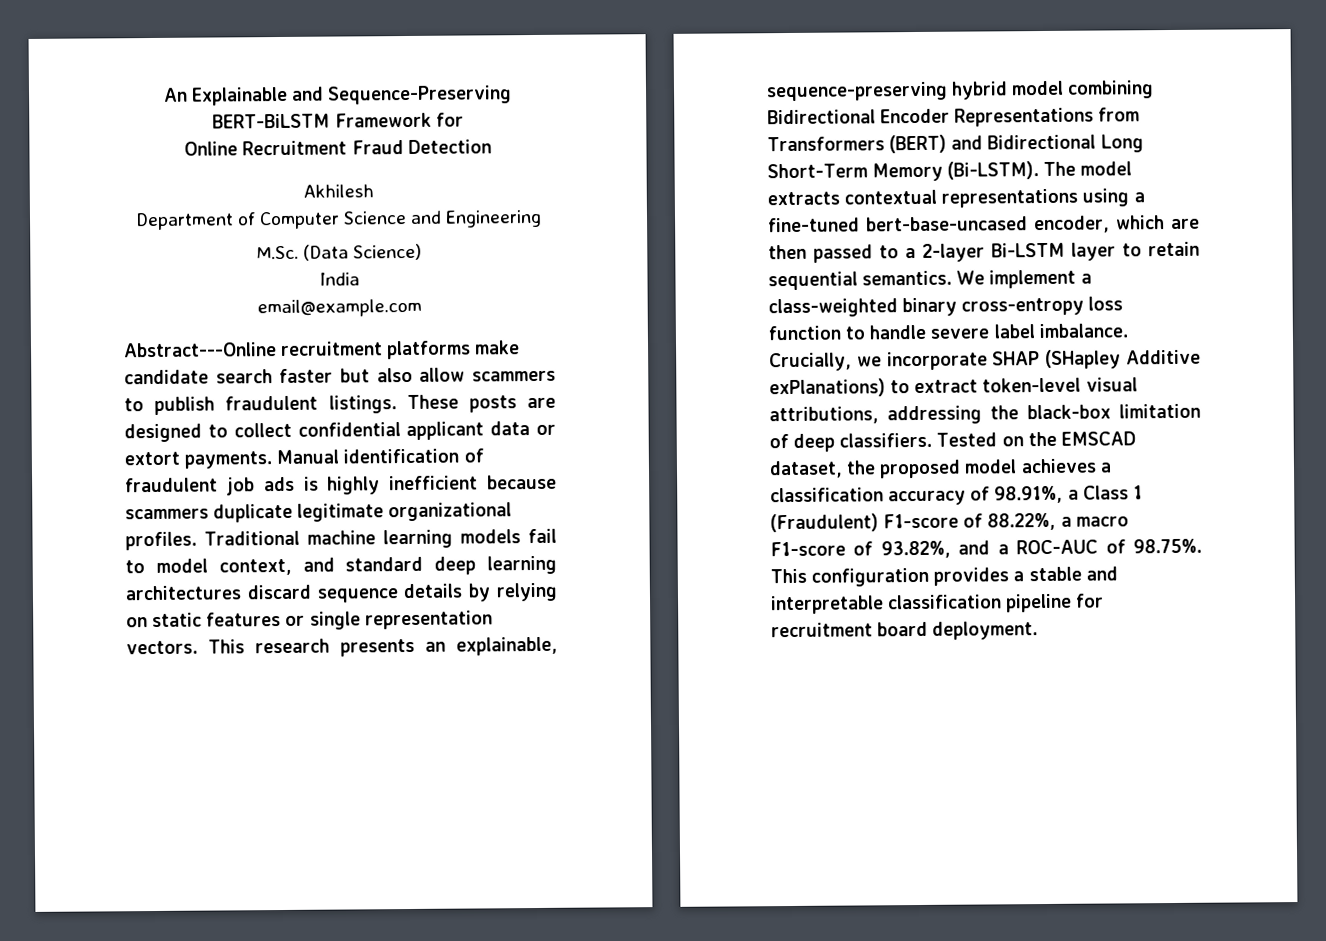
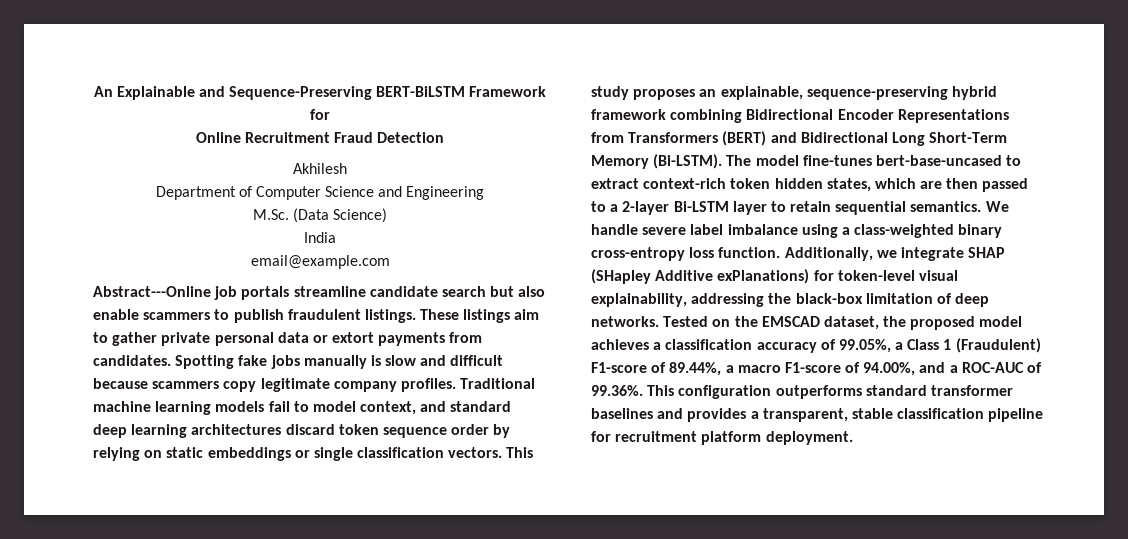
[280,340,521,360] recruitment platforms make -> [214,286,366,300] job portals streamline
[279,368,334,384] faster -> (486, 291) none
[419,367,466,382] allow -> [93,309,139,320] enable
[468,395,556,413] [124,421,556,443] [124,448,484,469] [125,474,557,496] [125,502,513,523] posts are designed to collect confidential applicant data or extort payments. Manual identification of fraudulent job ads is highly inefficient because scammers duplicate legitimate organizational -> [463,309,540,323] [93,332,483,346] [93,355,504,369] [93,378,397,392] listings aim to gather private personal data or extort payments from candidates. Spotting fake jobs manually is slow and difficult because scammers copy legitimate company
[316,583,463,603] sequence details -> [338,424,490,438] token sequence order
[206,612,282,627] features -> [207,447,291,461] embeddings
[364,610,493,630] representation -> [357,447,445,458] classification
[255,638,415,657] research presents -> [591,86,696,100] study proposes
[1011,80,1065,96] model -> [591,109,666,120] framework
[767,188,1145,208] [768,215,1110,234] extracts contextual representations using a fine-tuned bert-base-uncased encoder, -> [802,155,1022,166] [591,178,871,192] fine-tunes bert-base-uncased to extract context-rich token hidden states,
[989,269,1077,289] implement -> [591,224,838,238] handle severe label imbalance using
[768,323,1128,341] [769,351,988,372] function to handle severe label imbalance. Crucially, we incorporate -> [718,247,964,261] function. Additionally, we integrate
[890,379,979,394] to extract -> [813,270,834,281] for
[769,406,879,425] attributions, -> [591,293,687,307] explainability,
[839,432,933,448] classifiers. -> [591,316,659,327] networks.
[994,485,1064,504] 98.91%, -> [838,339,891,353] 99.05%,
[987,512,1057,531] 88.22%, -> [669,362,722,376] 89.44%,
[880,540,951,559] 93.82%, -> [863,362,916,376] 94.00%,
[1133,538,1202,554] 98.75%. -> [591,385,643,396] 99.36%.
[933,566,1118,586] [770,595,884,615] provides a stable and interpretable -> [775,385,1013,399] [591,408,893,422] outperforms standard transformer baselines and provides a transparent, stable
[877,621,929,637] board -> [701,431,762,445] platform

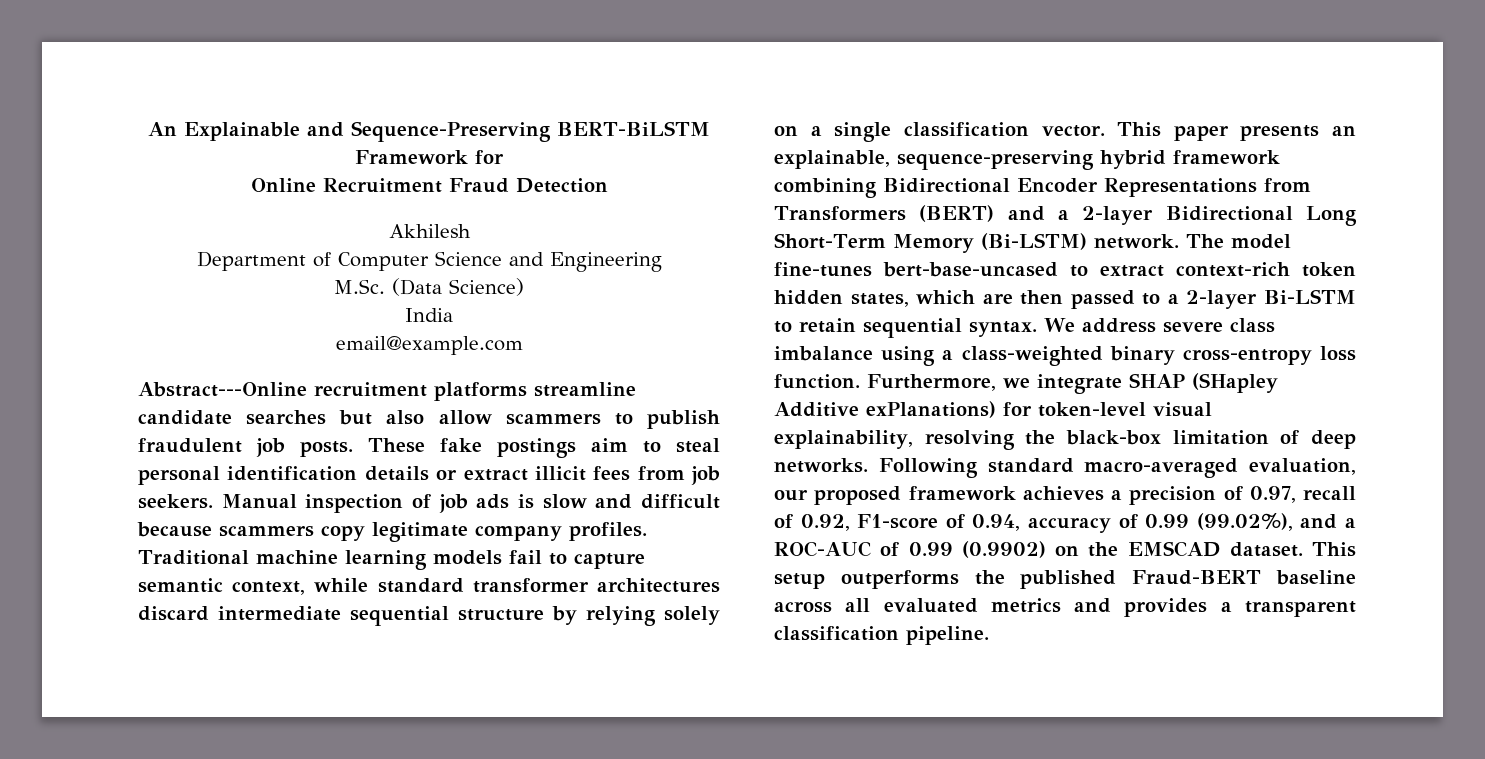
[214,286,290,300] job portals -> [314,382,527,401] recruitment platforms
[441,286,486,297] search -> [246,410,327,425] searches
[93,309,139,320] enable -> [438,410,492,424] allow
[364,309,540,323] [93,332,483,346] [93,355,367,369] listings. These listings aim to gather private personal data or extort payments from candidates. Spotting fake jobs manually -> [256,438,720,458] [138,466,720,485] [138,494,510,513] job posts. These fake postings aim to steal personal identification details or extract illicit fees from job seekers. Manual inspection of job ads
[312,401,512,415] [93,424,511,438] [93,447,534,461] [591,86,696,100] model context, and standard deep learning architectures discard token sequence order by relying on static embeddings or single classification vectors. This study proposes -> [573,553,645,569] [138,578,720,595] [138,606,720,626] [774,122,1320,142] capture semantic context, while standard transformer architectures discard intermediate sequential structure by relying solely on a single classification vector. This paper presents
(797, 137) none -> [1057,206,1154,225] a 2-layer
[653,154,723,169] (Bi-LSTM). -> [980,233,1179,250] (Bi-LSTM) network.
[732,201,767,215] layer -> (1356, 296) none
[910,201,1009,212] [591,224,724,235] semantics. We handle severe label -> [969,318,1275,337] syntax. We address severe class
[784,247,873,261] Additionally, -> [867,374,996,391] Furthermore,
[691,293,765,307] addressing -> [924,430,1015,450] resolving
[663,316,1023,330] [591,338,1041,353] [591,362,1043,376] [591,385,1013,399] [591,408,1044,422] [591,431,853,445] Tested on the EMSCAD dataset, the proposed model achieves a classification accuracy of 99.05%, a Class 1 (Fraudulent) F1-score of 89.44%, a macro F1-score of 94.00%, and a ROC-AUC of 99.36%. This configuration outperforms standard transformer baselines and provides a transparent, stable classification pipeline for recruitment platform deployment. -> [878,458,1356,478] [774,486,1356,505] [774,513,1356,533] [774,541,1356,558] [774,570,1356,589] [774,598,1356,617] [774,626,989,645] Following standard macro-averaged evaluation, our proposed framework achieves a precision of 0.97, recall of 0.92, F1-score of 0.94, accuracy of 0.99 (99.02%), and a ROC-AUC of 0.99 (0.9902) on the EMSCAD dataset. This setup outperforms the published Fraud-BERT baseline across all evaluated metrics and provides a transparent classification pipeline.

